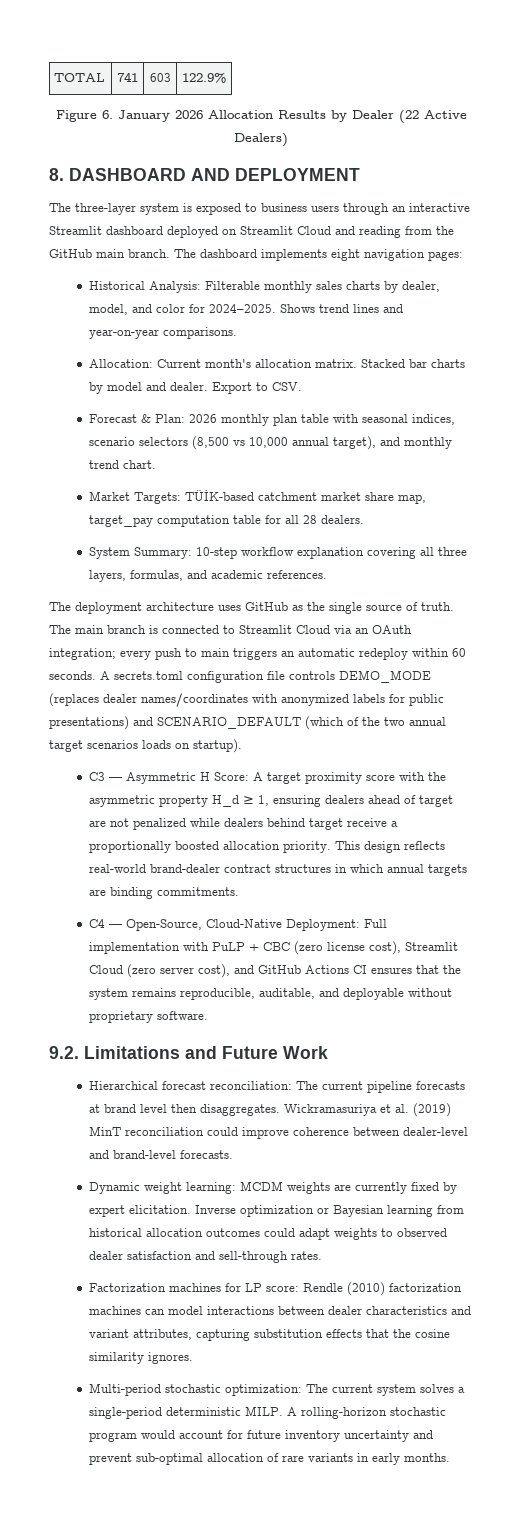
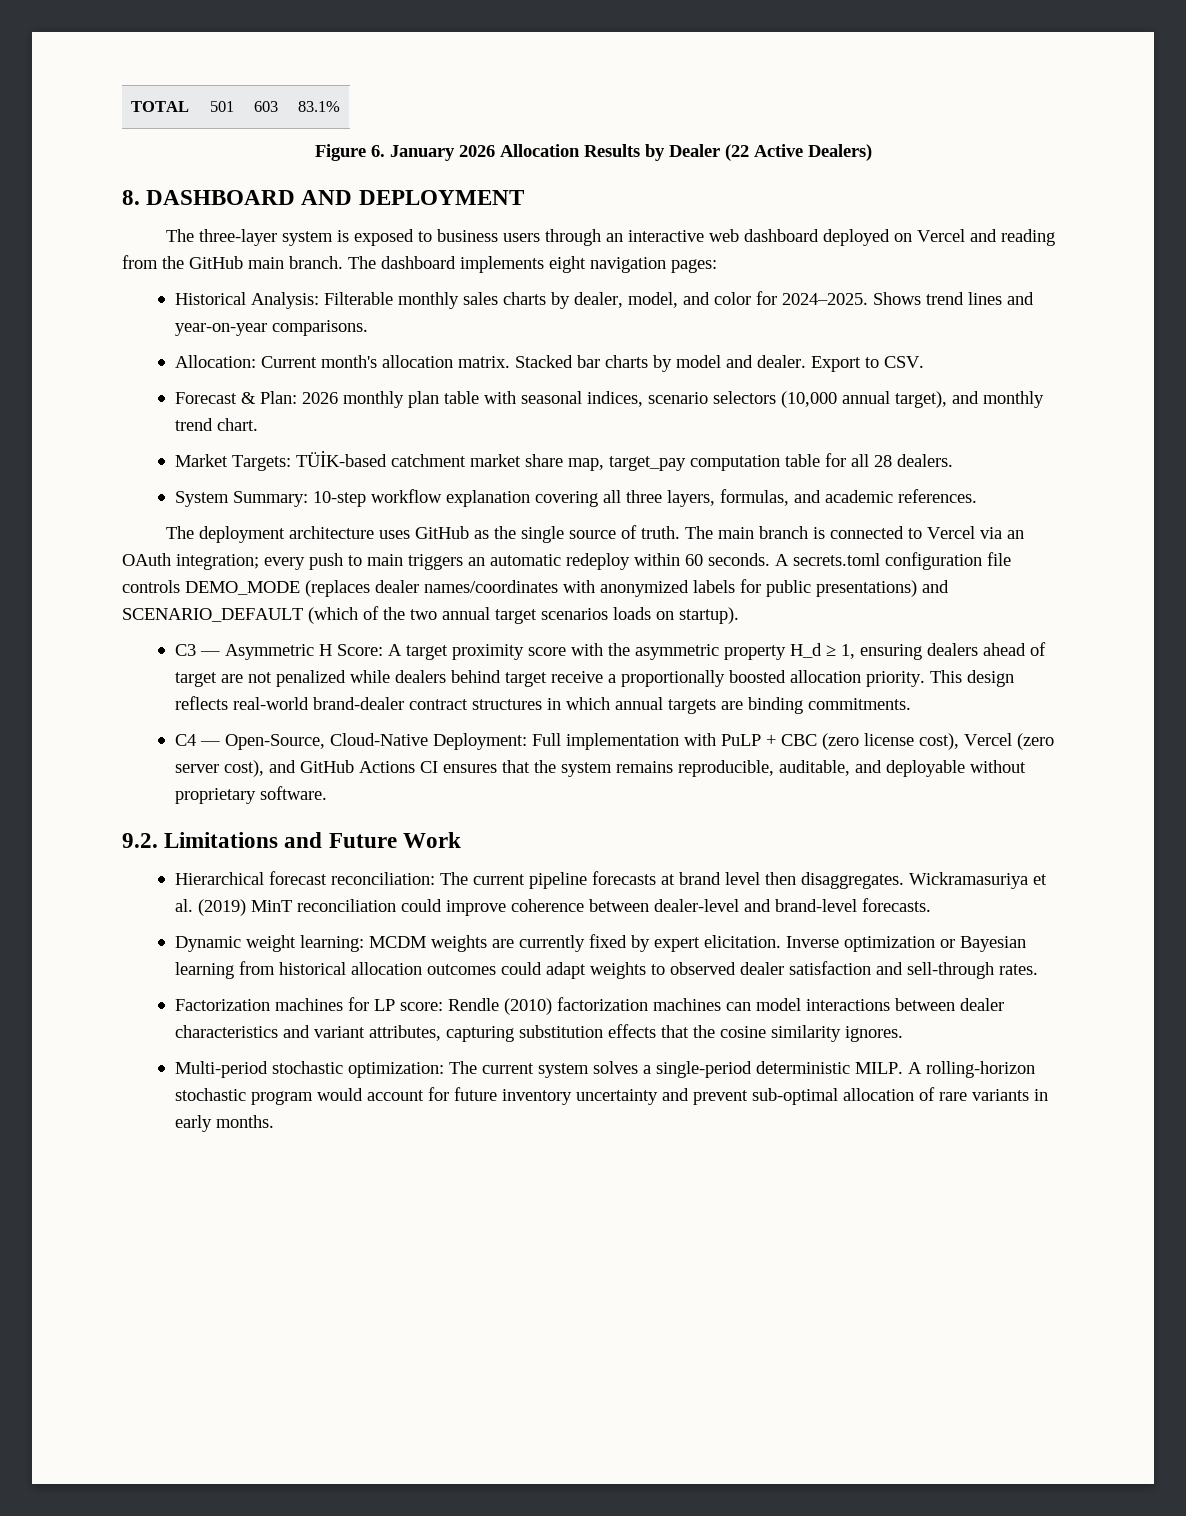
[117,72,138,82] 741 -> [209,101,234,112] 501
[182,73,226,83] 122.9% -> [297,101,340,112] 83.1%
[49,226,102,235] Streamlit -> [708,229,739,242] web
[240,226,331,235] Streamlit Cloud -> [916,229,965,242] Vercel
[191,436,288,450] (8,500 vs 10,000 -> [780,391,837,408] (10,000
[239,625,330,634] Streamlit Cloud -> [926,526,975,539] Vercel
[404,942,458,951] [88,965,123,974] Streamlit Cloud -> [963,733,1012,746] Vercel

